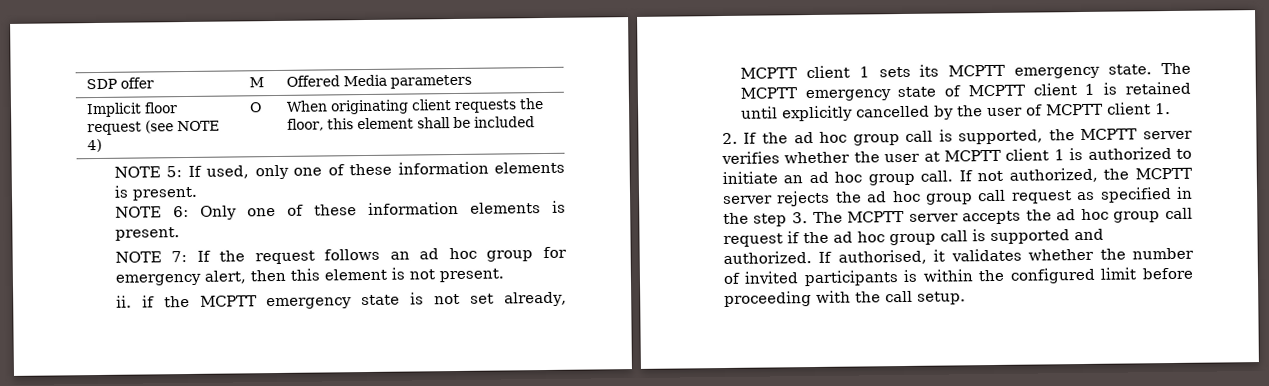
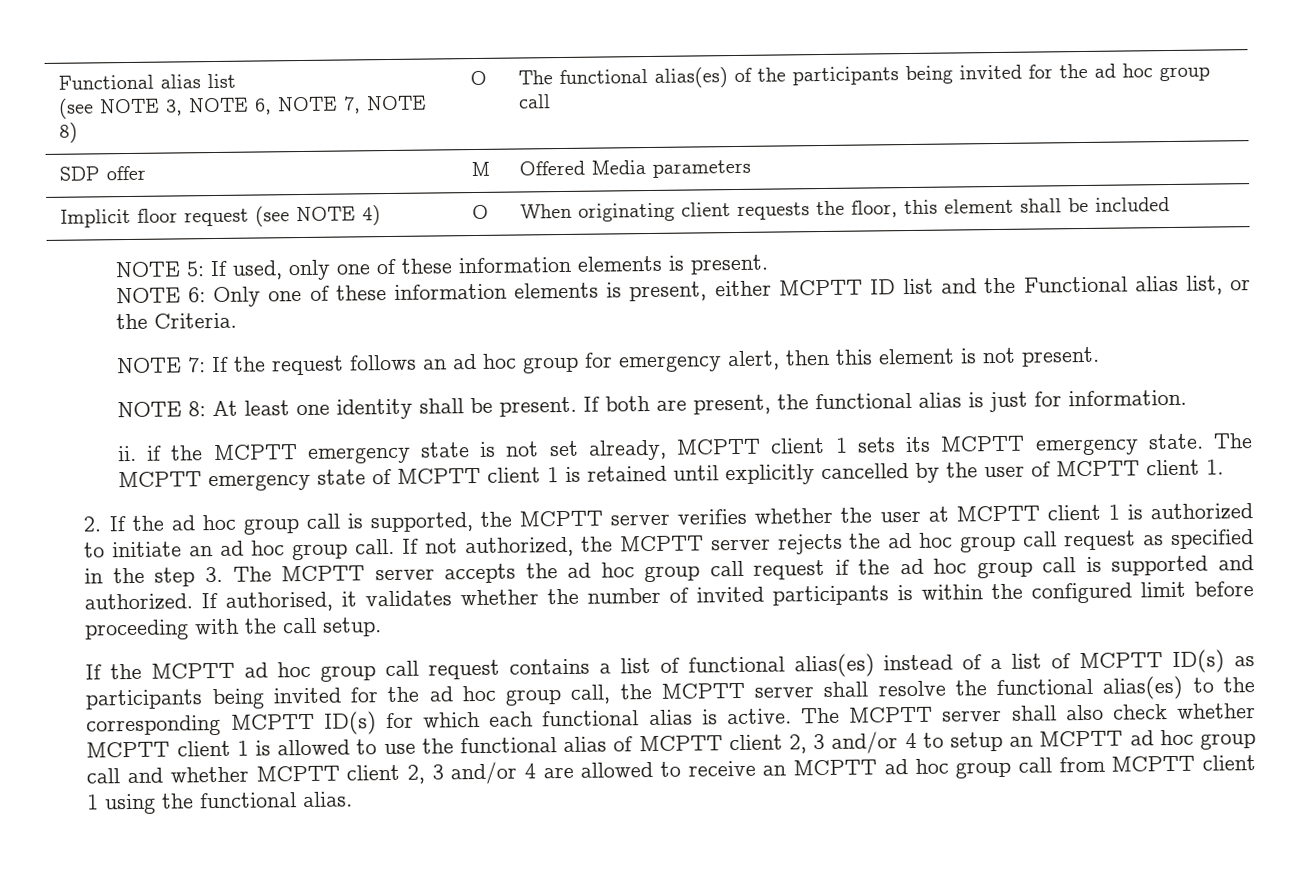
(86, 84) none -> [58,73,237,90] [58,95,428,119] [59,122,79,143] [470,70,488,86] [518,63,1211,88] [518,94,552,109] Functional alias list // (see NOTE 3, NOTE 6, NOTE 7, NOTE 8) | O | The functional alias(es) of the participants being invited for the ad hoc group call //
[114,227,180,241] present. -> [629,275,1251,302] [115,312,237,330] present, either MCPTT ID list and the Functional alias list, or the Criteria.
(504, 275) none -> [116,389,1187,420] // NOTE 8: At least one identity shall be present. If both are present, the functional alias is just for information.
(966, 298) none -> [85,649,1256,682] [85,675,1256,710] [86,703,1257,737] [86,729,1256,758] [86,755,1256,785] [87,791,354,815] // If the MCPTT ad hoc group call request contains a list of functional alias(es) instead of a list of MCPTT ID(s) as participants being invited for the ad hoc group call, the MCPTT server shall resolve the functional alias(es) to the corresponding MCPTT ID(s) for which each functional alias is active. The MCPTT server shall also check whether MCPTT client 1 is allowed to use the functional alias of MCPTT client 2, 3 and/or 4 to setup an MCPTT ad hoc group call and whether MCPTT client 2, 3 and/or 4 are allowed to receive an MCPTT ad hoc group call from MCPTT client 1 using the functional alias.

